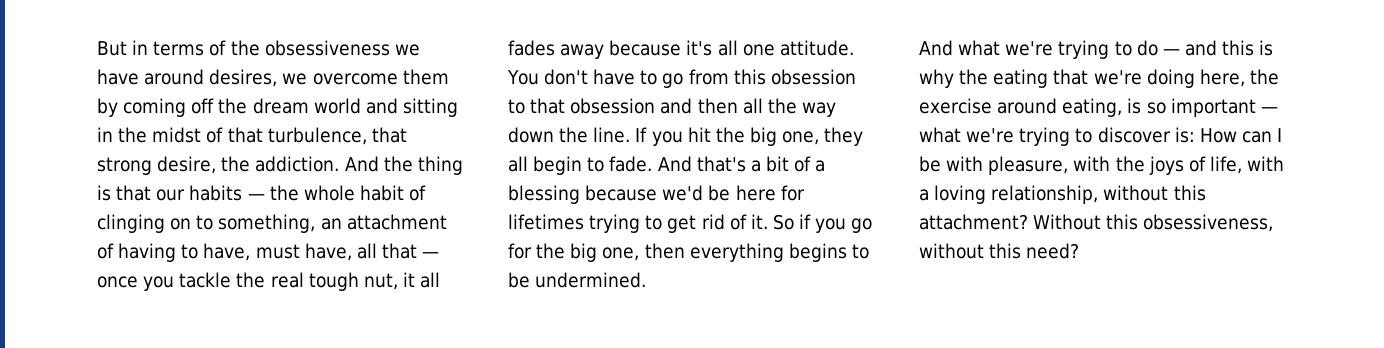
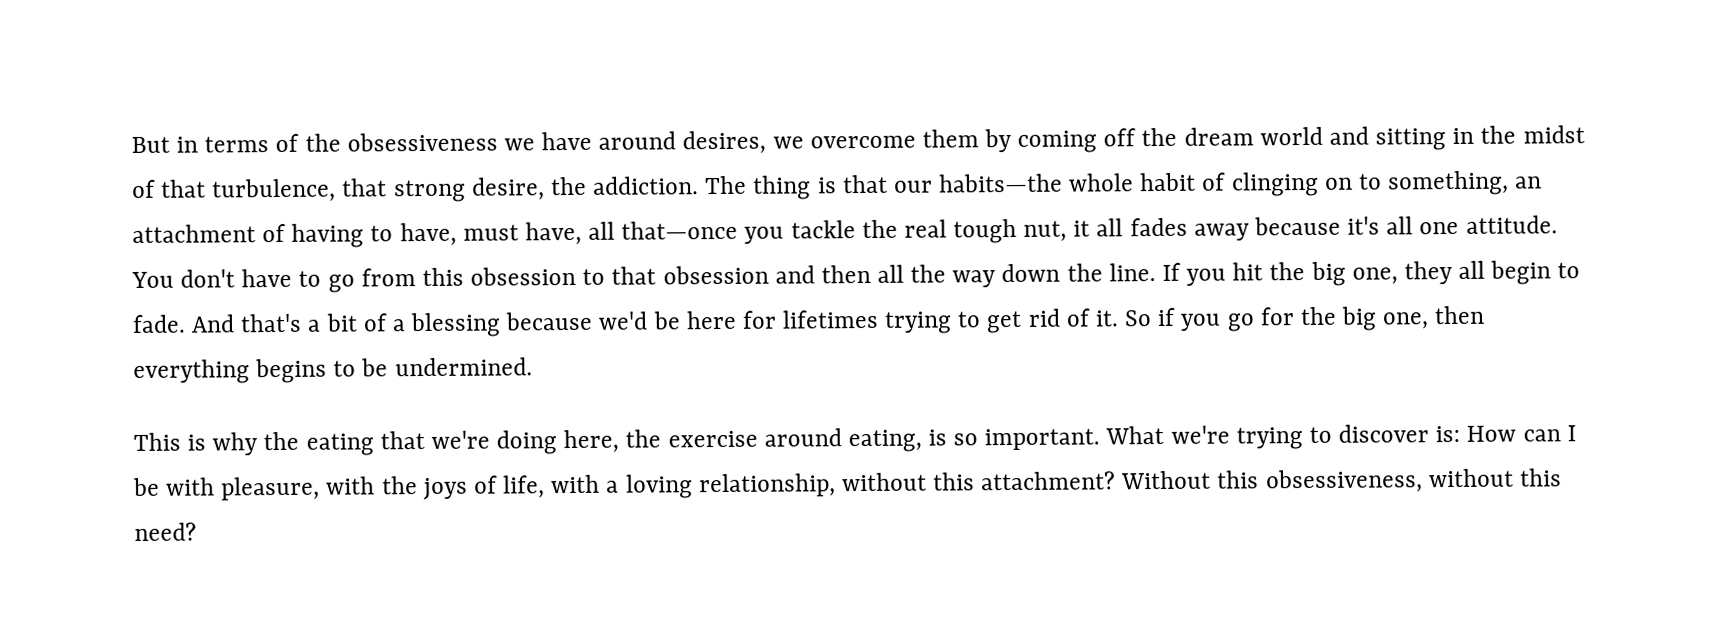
[344,156,413,172] And the -> [705,175,748,195] The
[189,185,299,201] habits — the -> [938,173,1064,193] habits—the
[381,243,440,259] [97,276,138,288] that — once -> [621,220,739,240] that—once
[919,40,1255,59] And what we're trying to do — and this -> [133,432,181,451] This
[1170,98,1278,117] [919,127,961,143] important — what -> [984,425,1165,451] important. What

